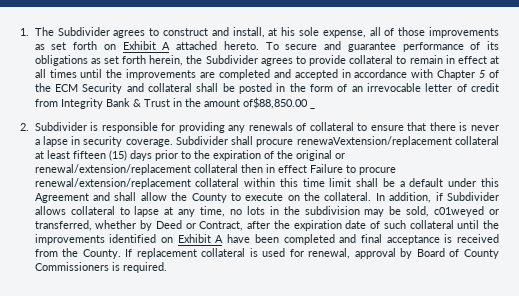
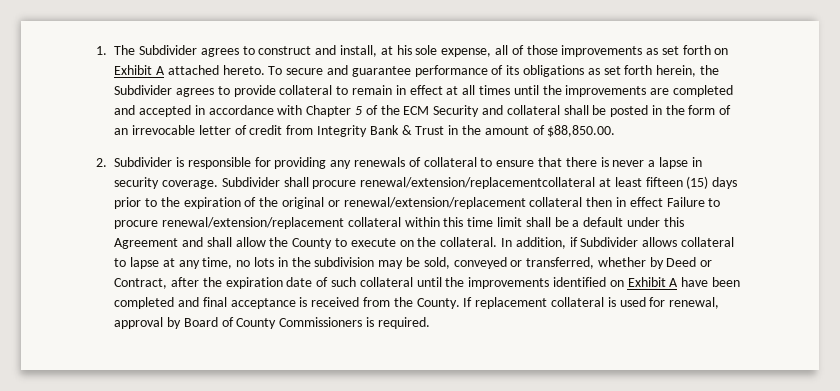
[242,97,315,109] of$88,850.00 _ -> [532,125,616,137] of $88,850.00.
[296,136,499,147] renewaVextension/replacement collateral -> [360,177,596,189] renewal/extension/replacementcollateral
[434,206,485,217] c01weyed -> [453,257,507,269] conveyed

